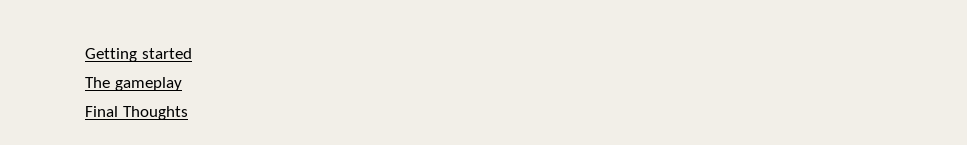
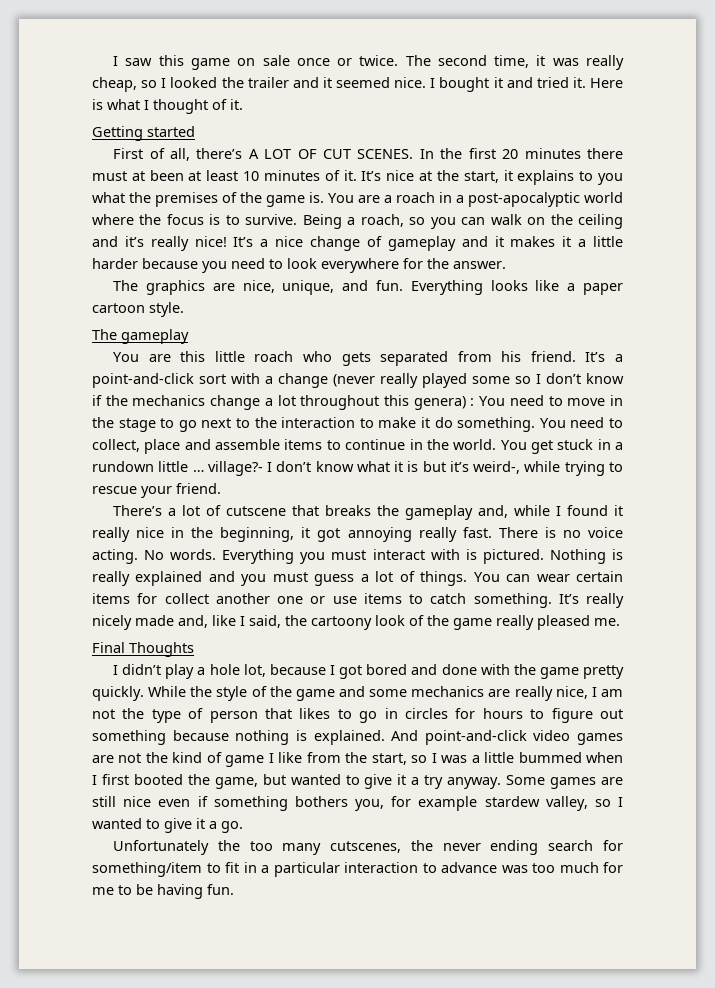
[85,48,192,62] [85,77,182,91] [85,106,188,120] Getting started // The gameplay // Final Thoughts -> [113,55,624,70] [92,77,623,92] [92,99,243,114] [92,126,195,141] [113,148,623,161] [92,170,623,185] [92,192,623,207] [92,214,623,229] [92,236,624,251] [92,258,506,273] [113,280,623,295] [92,302,184,317] [92,329,189,344] [113,351,623,366] [92,373,624,388] [92,395,624,410] [92,417,624,432] [92,439,623,454] [92,461,623,476] [92,483,221,498] [113,505,624,520] [92,527,624,542] [92,549,623,564] [92,571,623,586] [92,593,624,608] [92,615,620,630] [92,642,194,657] [113,664,624,679] [92,686,624,701] [92,708,623,723] [92,730,623,745] [92,752,624,767] [92,774,623,789] [92,796,624,811] [92,818,243,833] [113,840,623,855] [92,862,623,877] [92,884,234,899] I saw this game on sale once or twice. The second time, it was really cheap, so I looked the trailer and it seemed nice. I bought it and tried it. Here is what I thought of it. // Getting started // First of all, there’s A LOT OF CUT SCENES. In the first 20 minutes there must at been at least 10 minutes of it. It’s nice at the start, it explains to you what the premises of the game is. You are a roach in a post-apocalyptic world where the focus is to survive. Being a roach, so you can walk on the ceiling and it’s really nice! It’s a nice change of gameplay and it makes it a little harder because you need to look everywhere for the answer. // The graphics are nice, unique, and fun. Everything looks like a paper cartoon style. // The gameplay // You are this little roach who gets separated from his friend. It’s a point-and-click sort with a change (never really played some so I don’t know if the mechanics change a lot throughout this genera) : You need to move in the stage to go next to the interaction to make it do something. You need to collect, place and assemble items to continue in the world. You get stuck in a rundown little … village?- I don’t know what it is but it’s weird-, while trying to rescue your friend. // There’s a lot of cutscene that breaks the gameplay and, while I found it really nice in the beginning, it got annoying really fast. There is no voice acting. No words. Everything you must interact with is pictured. Nothing is really explained and you must guess a lot of things. You can wear certain items for collect another one or use items to catch something. It’s really nicely made and, like I said, the cartoony look of the game really pleased me. // Final Thoughts // I didn’t play a hole lot, because I got bored and done with the game pretty quickly. While the style of the game and some mechanics are really nice, I am not the type of person that likes to go in circles for hours to figure out something because nothing is explained. And point-and-click video games are not the kind of game I like from the start, so I was a little bummed when I first booted the game, but wanted to give it a try anyway. Some games are still nice even if something bothers you, for example stardew valley, so I wanted to give it a go. // Unfortunately the too many cutscenes, the never ending search for something/item to fit in a particular interaction to advance was too much for me to be having fun.

